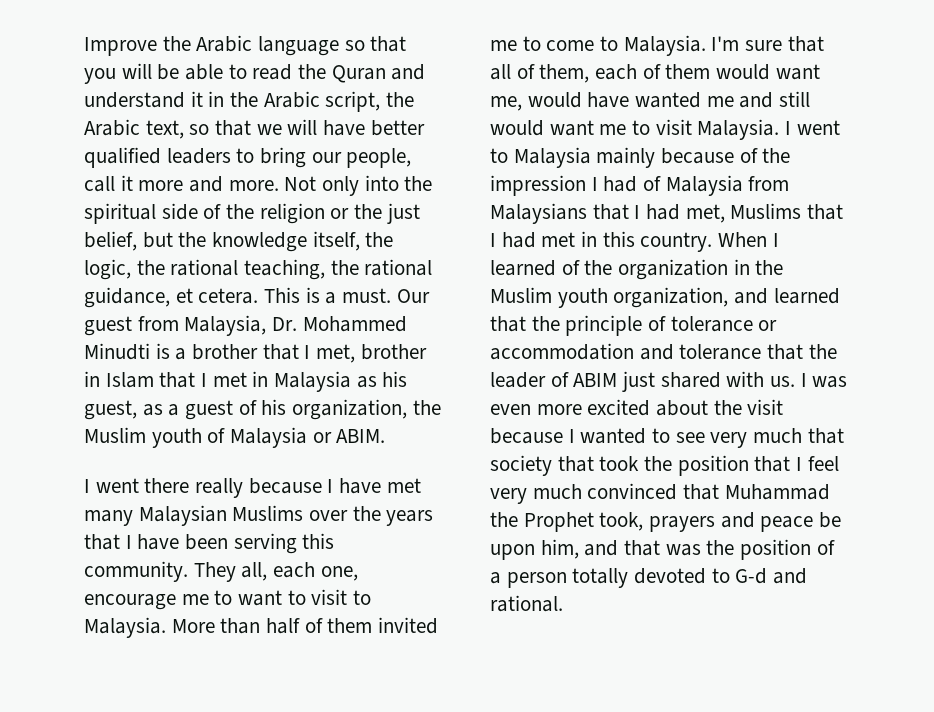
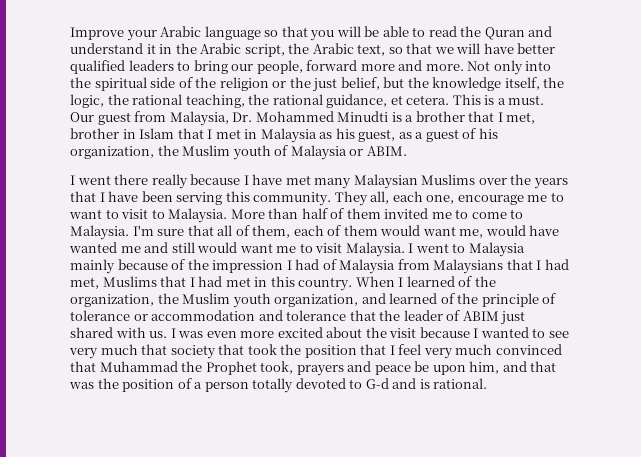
[162,36,191,51] the -> [126,30,157,41] your
[84,175,133,192] call it -> [306,60,358,71] forward
[618,259,750,280] organization in -> [70,294,154,307] organization,
[490,316,526,332] that -> [440,293,455,304] of
(808, 576) none -> [419,379,430,389] is

